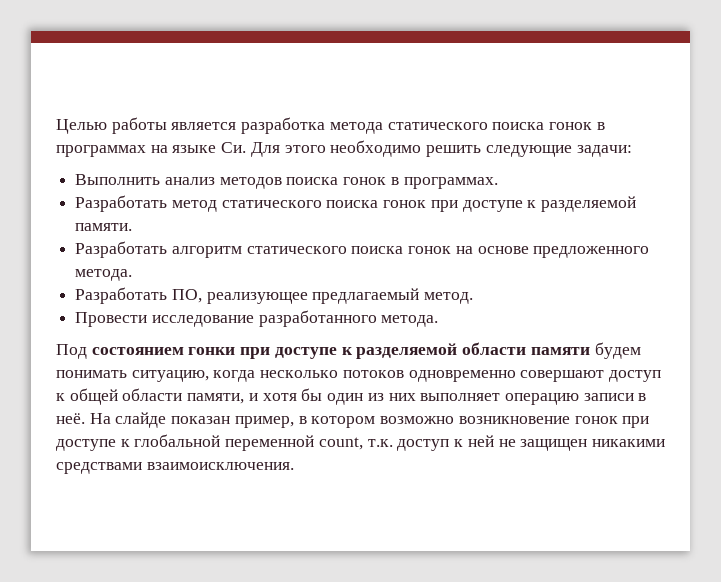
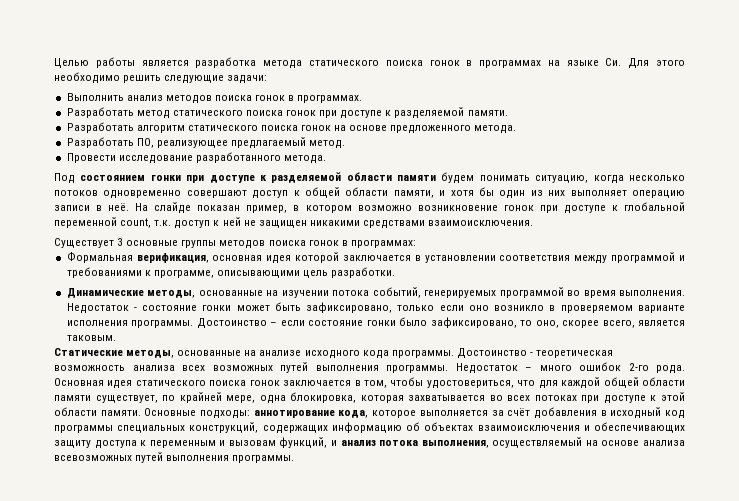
(294, 466) none -> [54,238,416,249] [66,252,686,264] [66,267,396,278] [66,287,685,298] [66,302,685,314] [66,317,686,329] [66,335,116,341] [54,348,614,359] [54,362,685,374] [54,377,686,389] [54,392,685,404] [54,407,685,419] [54,422,685,434] [54,437,685,449] [54,452,295,463] // Существует 3 основные группы методов поиска гонок в программах: // Формальная верификация, основная идея которой заключается в установлении соответствия между программой и требованиями к программе, описывающими цель разработки. // Динамические методы, основанные на изучении потока событий, генерируемых программой во время выполнения. Недостаток - состояние гонки может быть зафиксировано, только если оно возникло в проверяемом варианте исполнения программы. Достоинство – если состояние гонки было зафиксировано, то оно, скорее всего, является таковым. // Статические методы, основанные на анализе исходного кода программы. Достоинство - теоретическая возможность анализа всех возможных путей выполнения программы. Недостаток – много ошибок 2-го рода. Основная идея статического поиска гонок заключается в том, чтобы удостовериться, что для каждой общей области памяти существует, по крайней мере, одна блокировка, которая захватывается во всех потоках при доступе к этой области памяти. Основные подходы: аннотирование кода, которое выполняется за счёт добавления в исходный код программы специальных конструкций, содержащих информацию об объектах взаимоисключения и обеспечивающих защиту доступа к переменным и вызовам функций, и анализ потока выполнения, осуществляемый на основе анализа всевозможных путей выполнения программы.

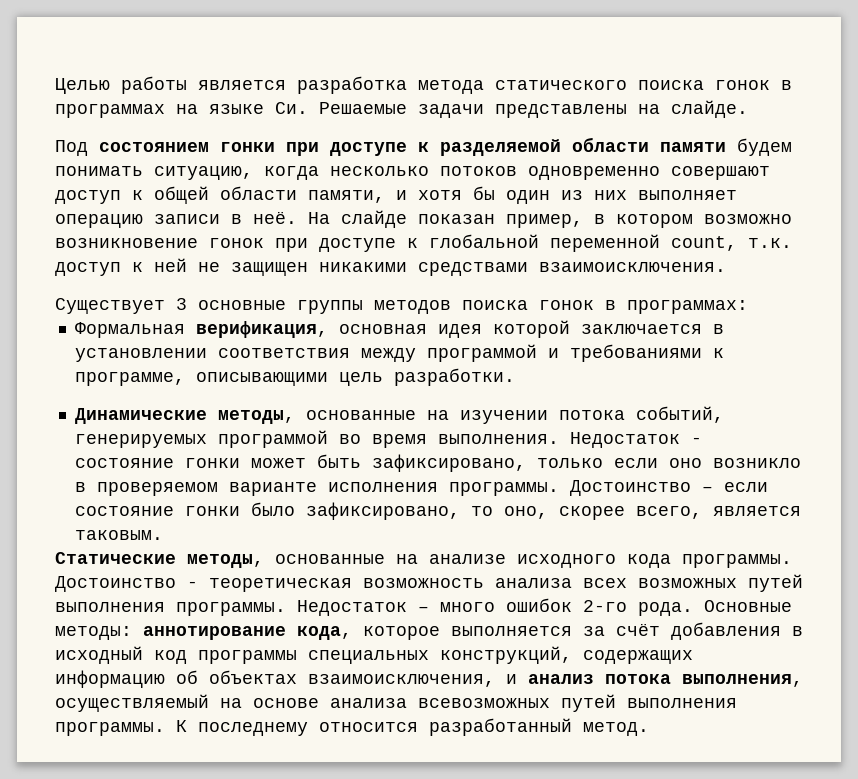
[628,58,686,69] [54,72,268,84] [66,93,363,104] [66,107,508,119] [66,122,517,134] [66,137,346,149] [66,152,326,164] Для этого необходимо решить следующие задачи: // Выполнить анализ методов поиска гонок в программах. // Разработать метод статического поиска гонок при доступе к разделяемой памяти. // Разработать алгоритм статического поиска гонок на основе предложенного метода. // Разработать ПО, реализующее предлагаемый метод. // Провести исследование разработанного метода. -> [319,100,748,118] Решаемые задачи представлены на слайде.
[54,377,686,389] [54,392,685,404] [54,407,251,419] Основная идея статического поиска гонок заключается в том, чтобы удостовериться, что для каждой общей области памяти существует, по крайней мере, одна блокировка, которая захватывается во всех потоках при доступе к этой области памяти. Основные подходы: -> [704,600,792,612] [55,626,132,640] Основные методы:
[477,422,685,433] [54,437,328,449] взаимоисключения и обеспечивающих защиту доступа к переменным и вызовам функций, -> [308,674,495,687] взаимоисключения,
(295, 459) none -> [176,718,649,736] К последнему относится разработанный метод.

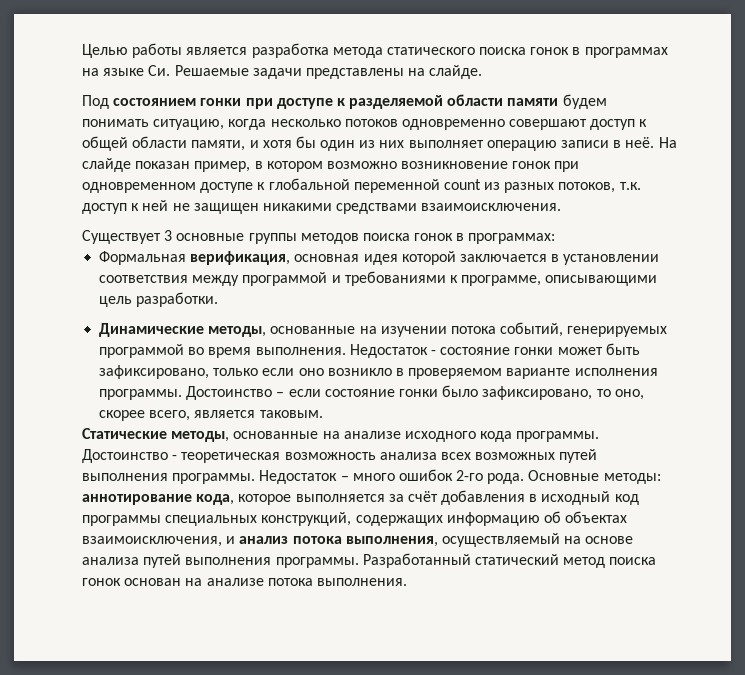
(308, 245) none -> [82,182,196,193] одновременном
[671,236,737,251] count, -> [443,179,616,193] count из разных потоков,
[418,694,737,712] [55,718,649,736] всевозможных путей выполнения программы. К последнему относится разработанный метод. -> [143,553,657,568] [82,578,407,586] путей выполнения программы. Разработанный статический метод поиска гонок основан на анализе потока выполнения.

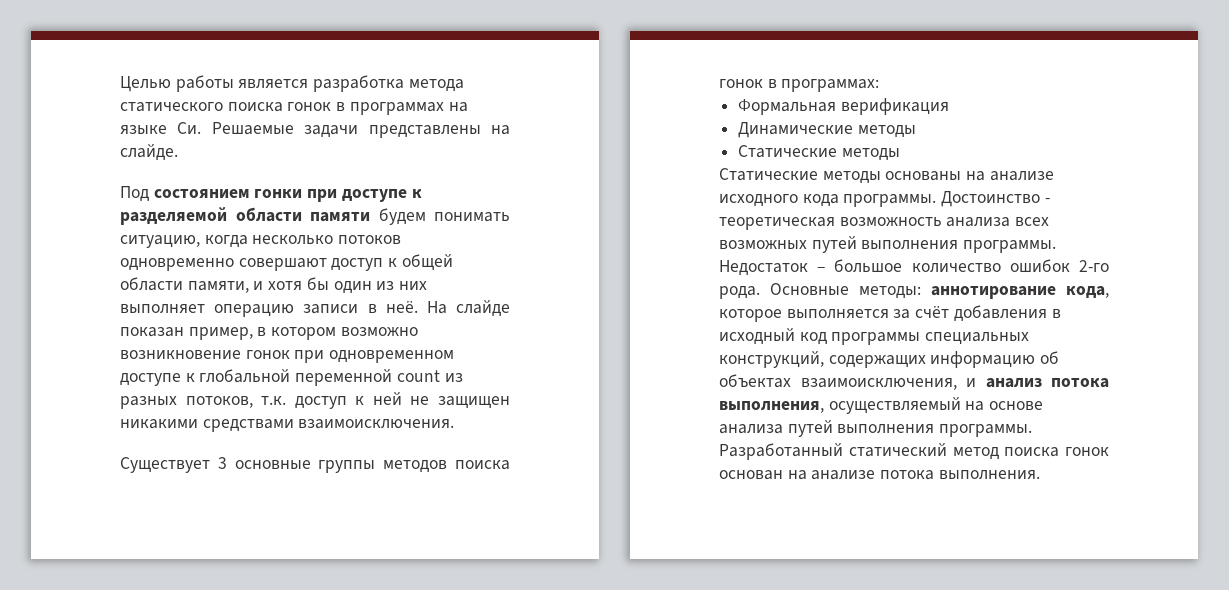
[190,251,660,265] [99,271,658,286] [99,292,219,307] [99,322,668,337] [99,343,640,358] [99,365,658,379] [99,385,644,400] [99,410,323,421] [82,428,319,442] верификация, основная идея которой заключается в установлении соответствия между программой и требованиями к программе, описывающими цель разработки. // Динамические методы, основанные на изучении потока событий, генерируемых программой во время выполнения. Недостаток - состояние гонки может быть зафиксировано, только если оно возникло в проверяемом варианте исполнения программы. Достоинство – если состояние гонки было зафиксировано, то оно, скорее всего, является таковым. // Статические методы, основанные -> [840,98,949,115] [738,122,916,138] [738,145,900,161] [719,168,962,184] верификация // Динамические методы // Статические методы // Статические методы основаны
[352,473,395,481] много -> [834,259,1001,273] большое количество

